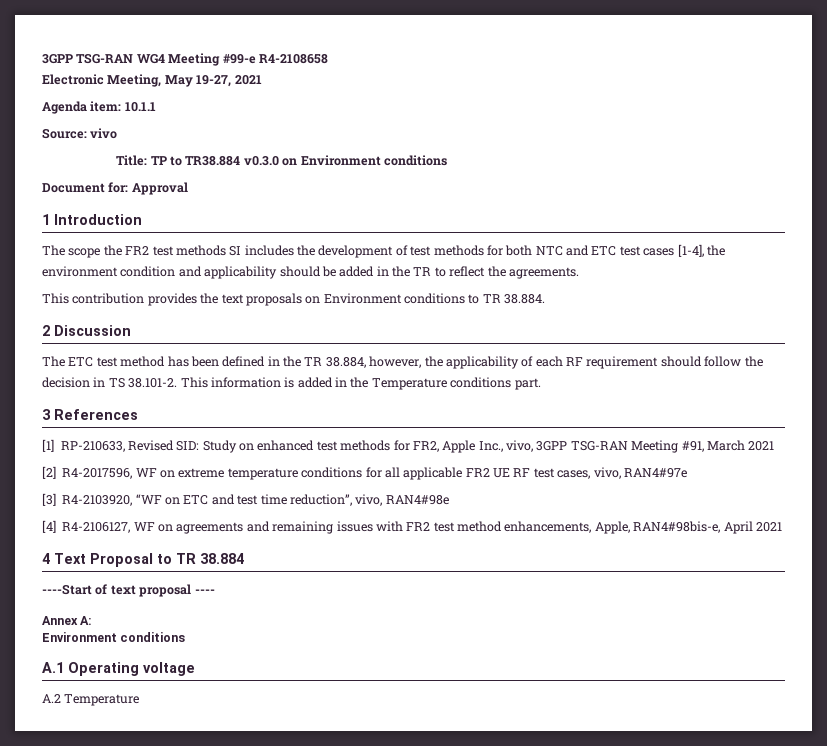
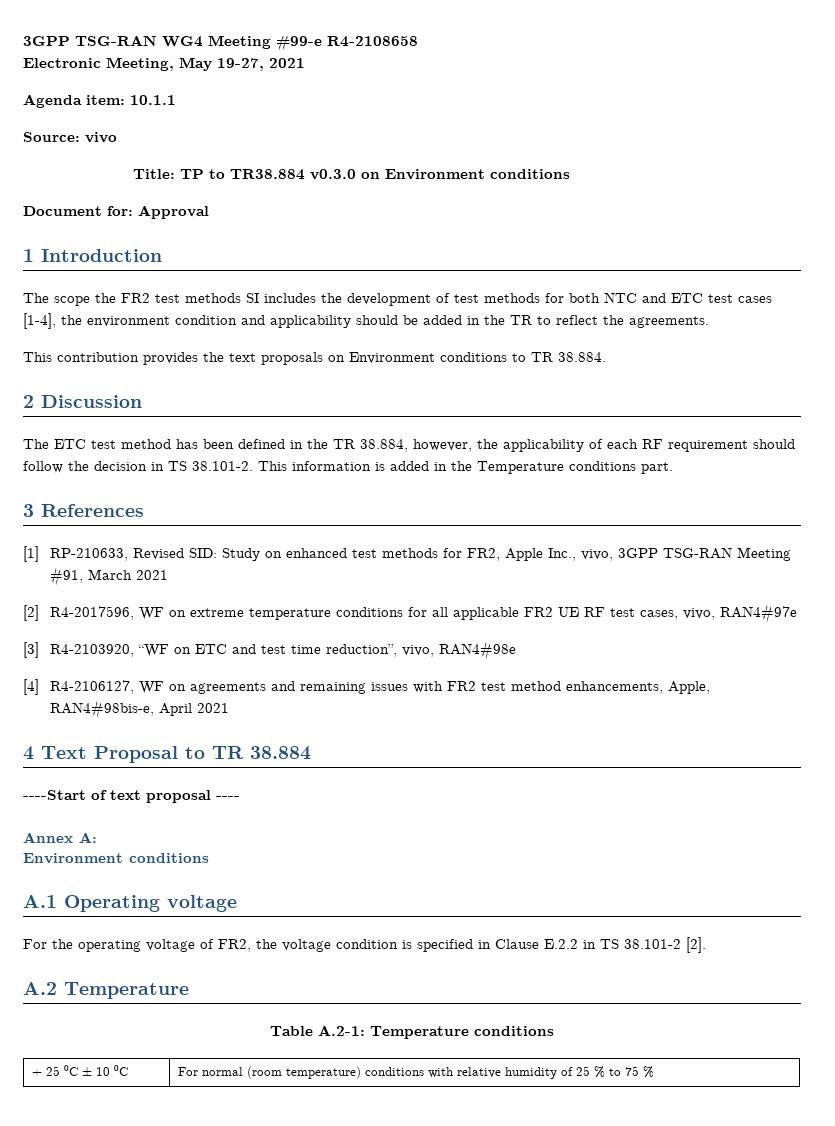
[42,694,140,706] A.2 Temperature -> [23,937,706,953] [23,982,189,999] [270,1025,554,1039] [31,1065,128,1076] [177,1066,654,1079] For the operating voltage of FR2, the voltage condition is specified in Clause E.2.2 in TS 38.101-2 [2]. // A.2 Temperature // Table A.2-1: Temperature conditions // + 25 ⁰C ± 10 ⁰C | For normal (room temperature) conditions with relative humidity of 25 % to 75 %

